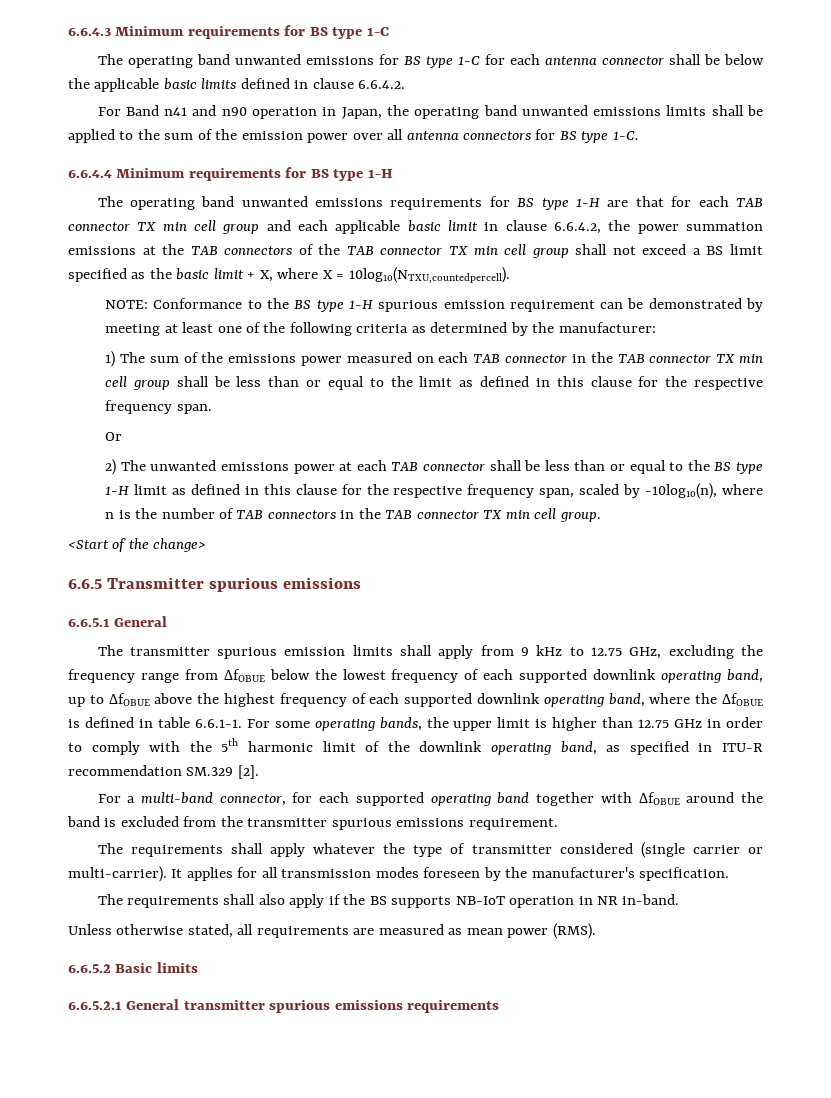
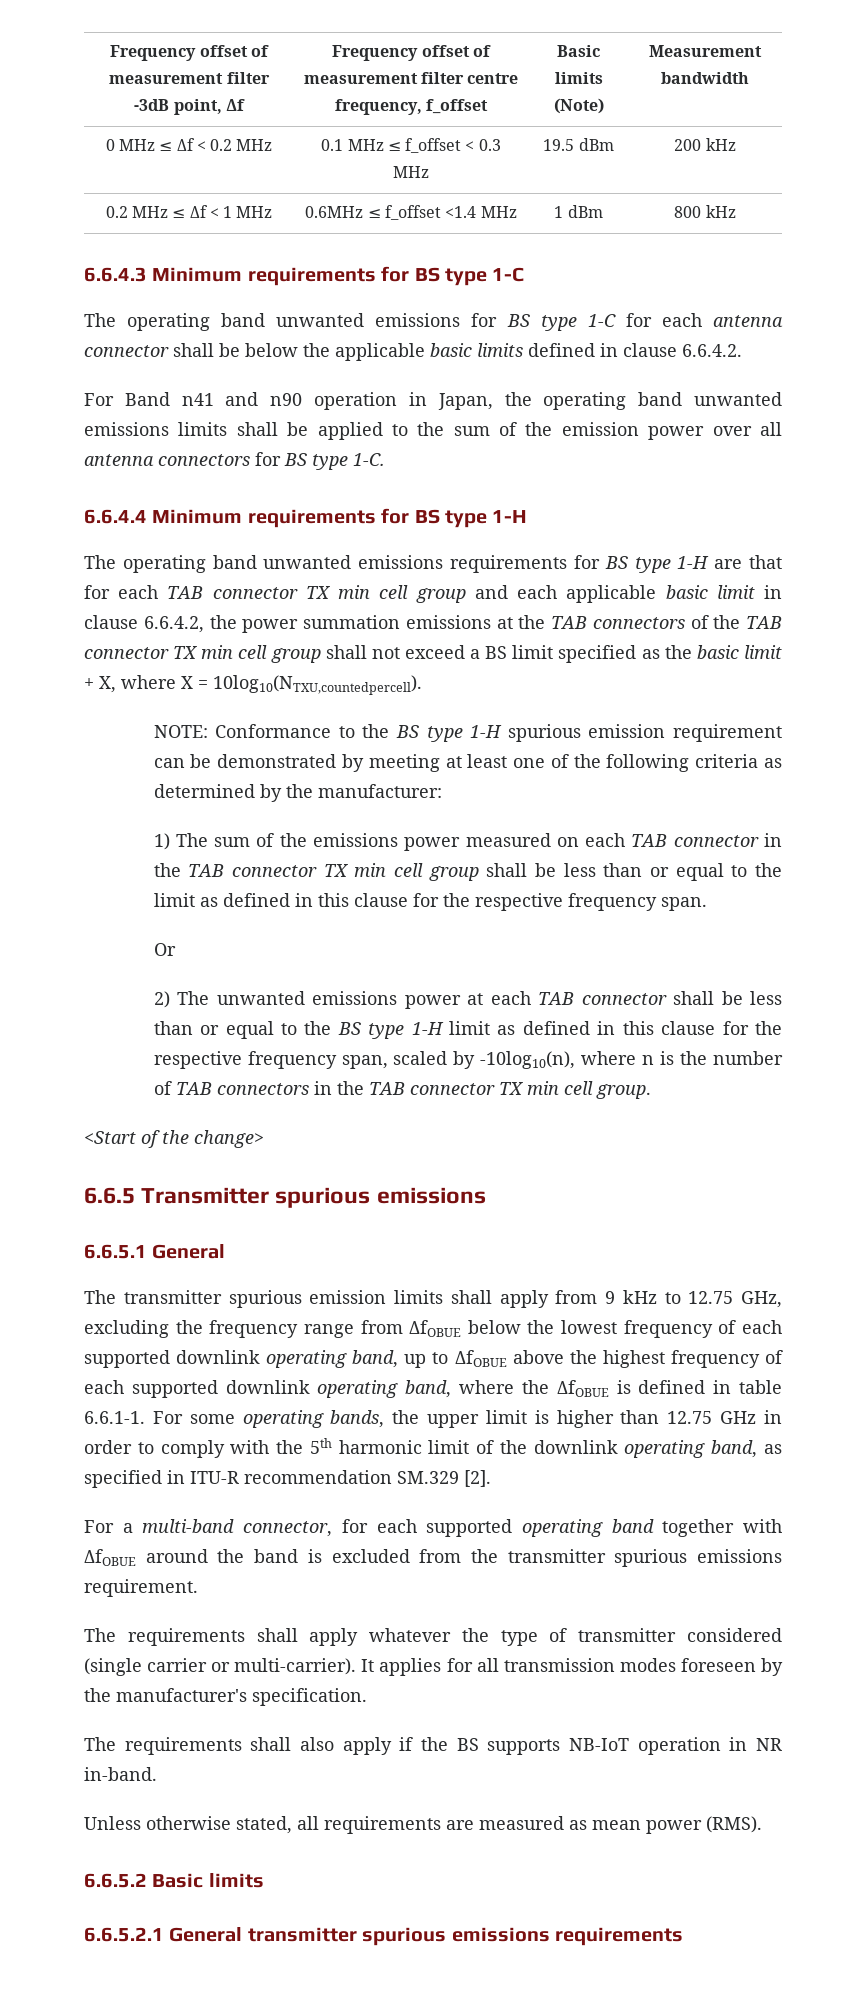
(68, 32) none -> [110,45,269,61] [109,72,270,84] [134,99,245,115] [332,45,491,61] [303,72,519,84] [334,99,489,115] [557,45,600,57] [554,72,603,84] [553,98,604,114] [649,45,762,57] [661,72,749,84] [105,138,273,151] [321,138,501,153] [393,166,429,178] [543,138,614,151] [674,138,736,151] [105,205,273,218] [305,205,517,220] [554,205,603,218] [674,205,736,218] Frequency offset of measurement filter -3dB point, Δf | Frequency offset of measurement filter centre frequency, f_offset | Basic limits (Note) | Measurement bandwidth // 0 MHz ≤ Δf < 0.2 MHz | 0.1 MHz ≤ f_offset < 0.3 MHz | 19.5 dBm | 200 kHz // 0.2 MHz ≤ Δf < 1 MHz | 0.6MHz ≤ f_offset <1.4 MHz | 1 dBm | 800 kHz //

